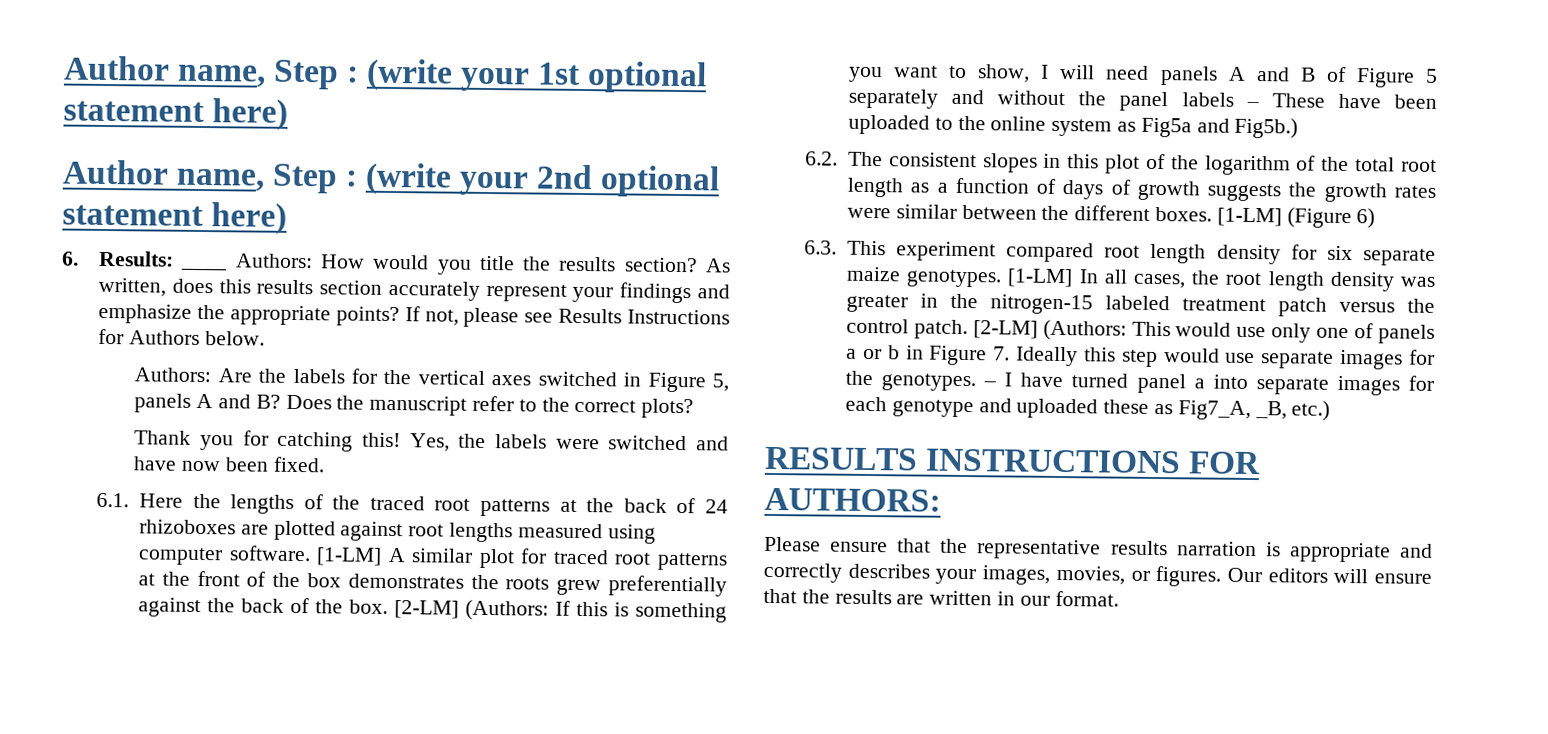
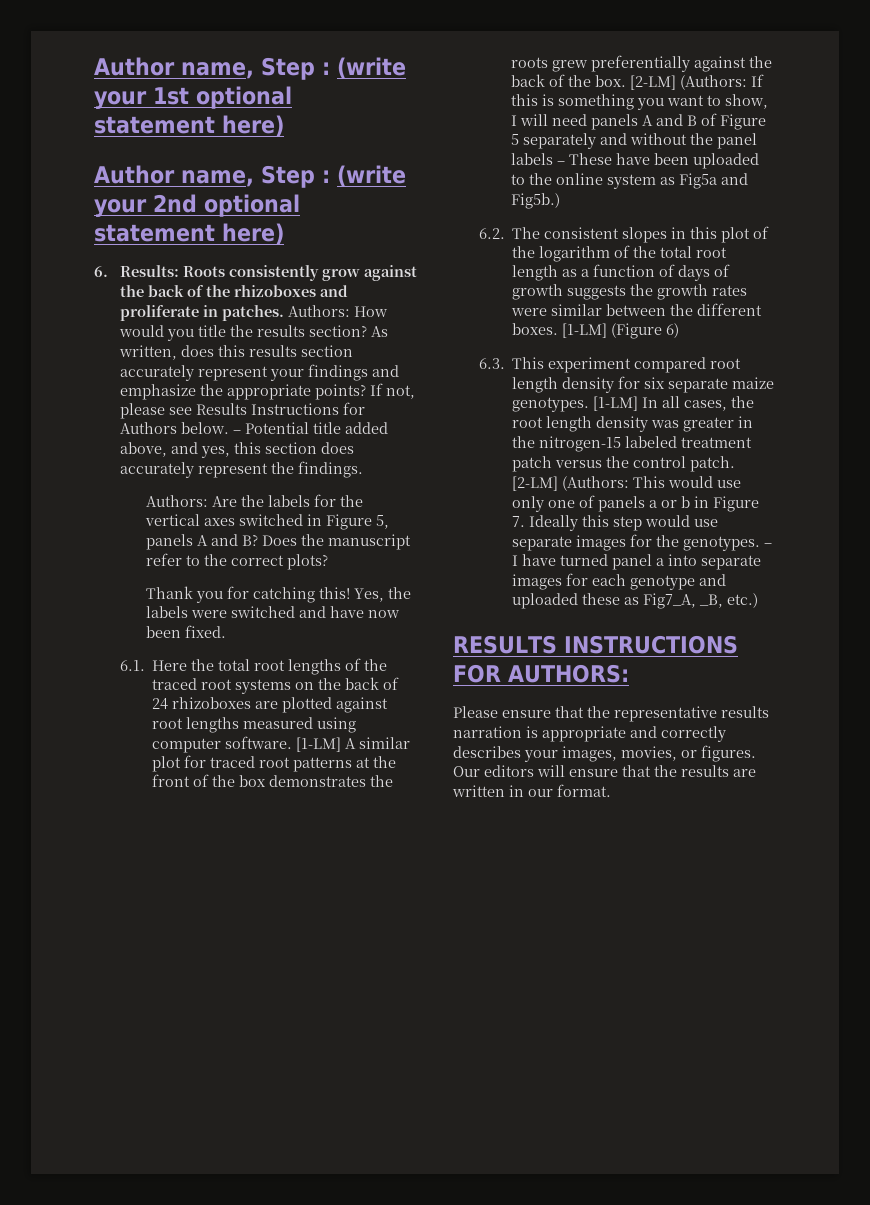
[180,266,228,272] ____ -> [182,265,417,281] [119,285,348,297] [119,305,284,321] Roots consistently grow against the back of the rhizoboxes and proliferate in patches.
(265, 338) none -> [232,422,388,434] [119,442,354,458] [119,461,363,478] – Potential title added above, and yes, this section does accurately represent the findings.
(221, 501) none -> [218,659,286,671] total root
[480,498,577,517] patterns at -> [235,679,315,694] systems on

